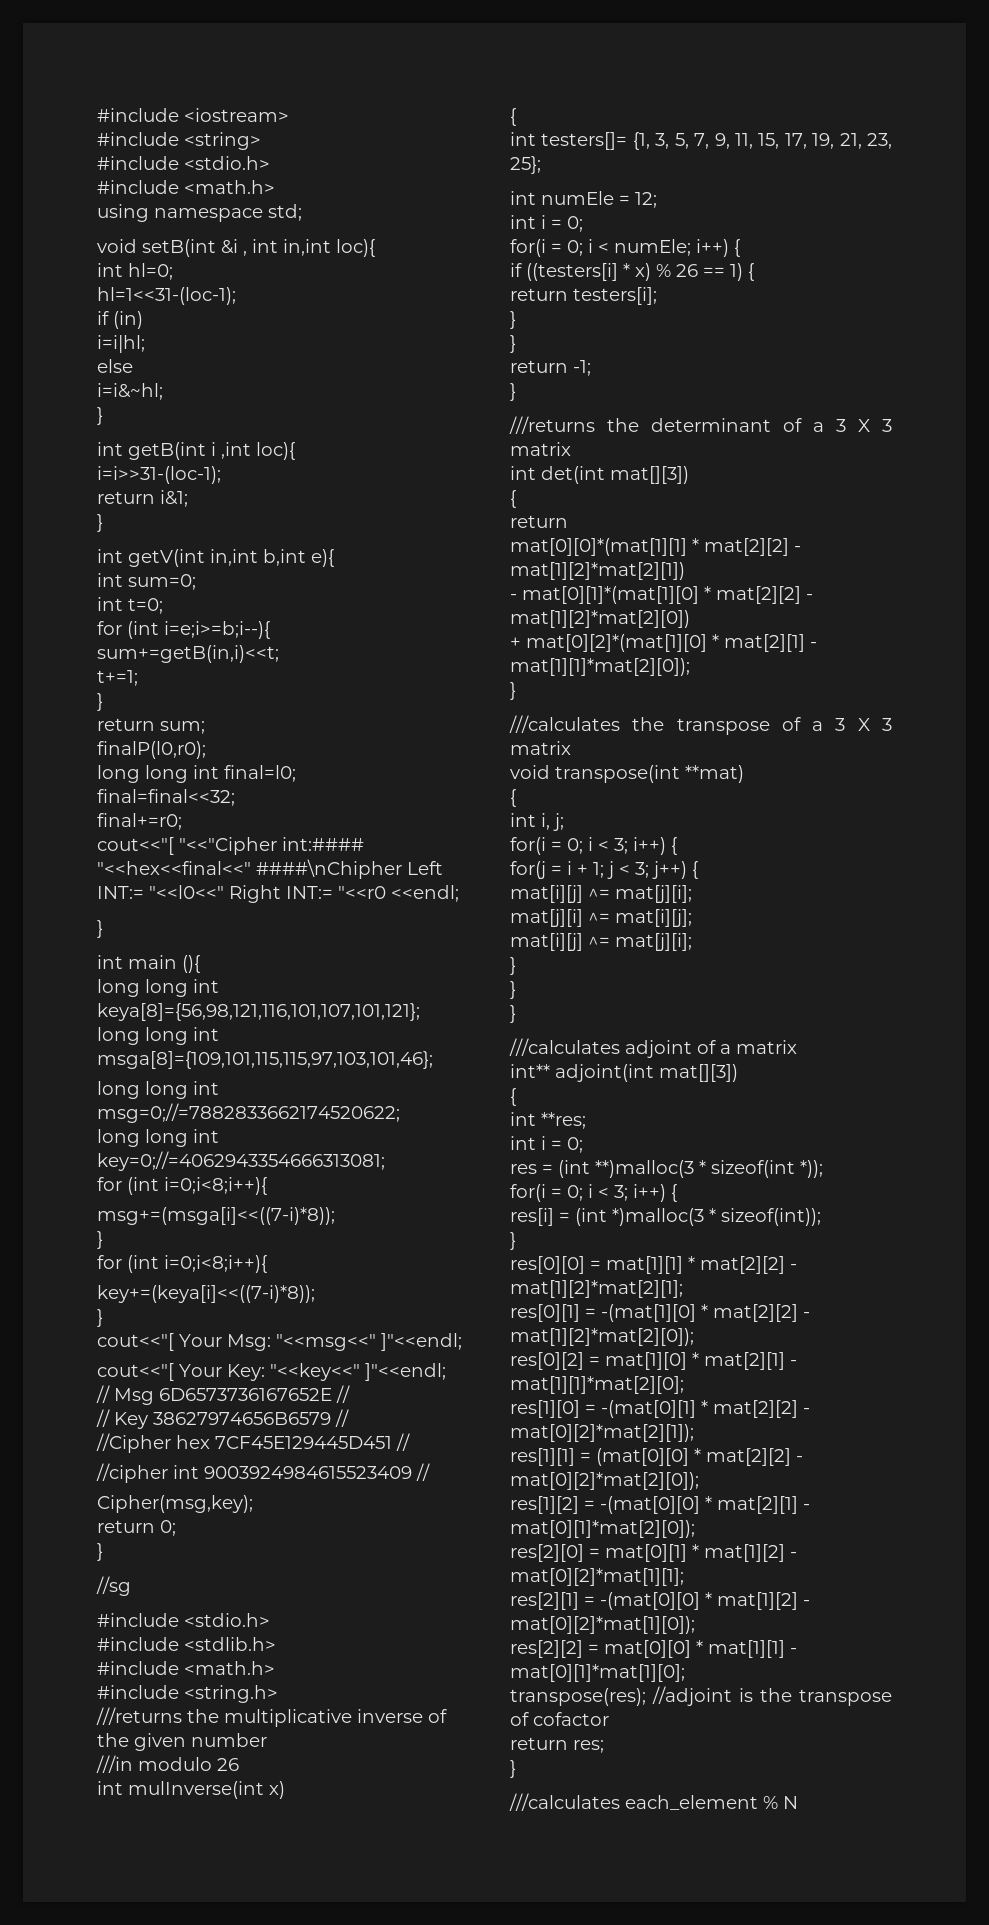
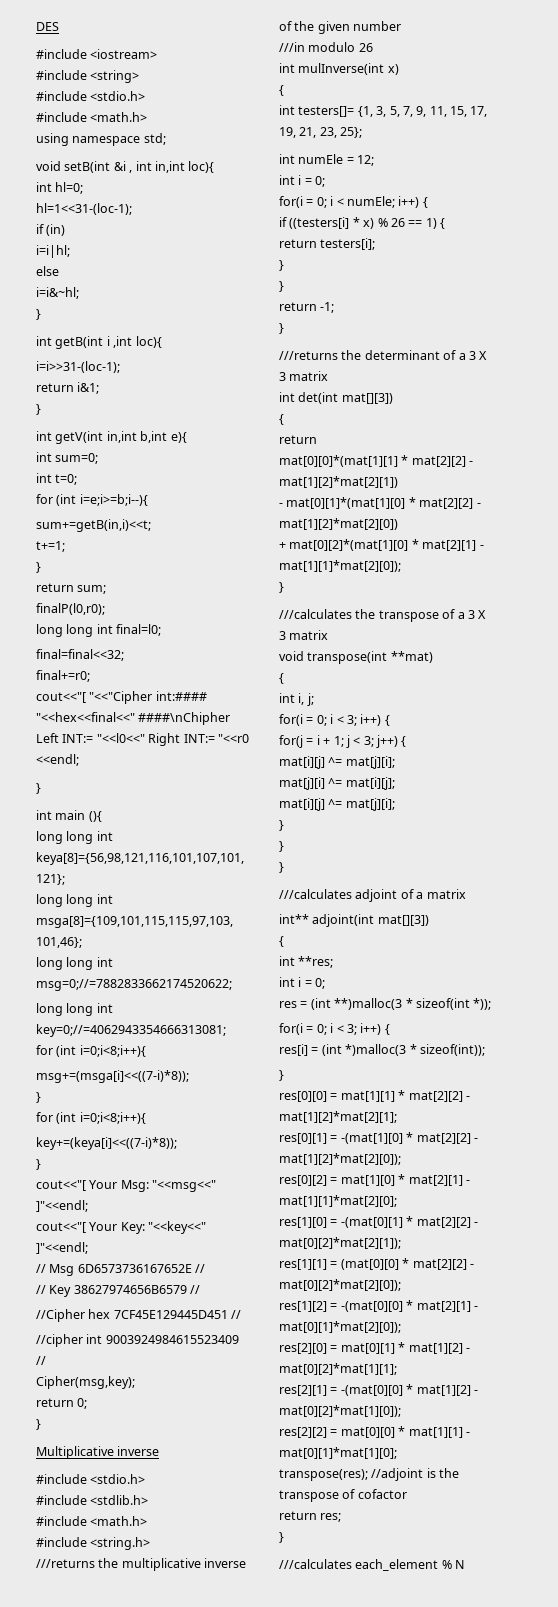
(97, 115) none -> [36,22,59,31] DES //
[96,1576,131,1596] //sg -> [36,1446,160,1459] Multiplicative inverse

